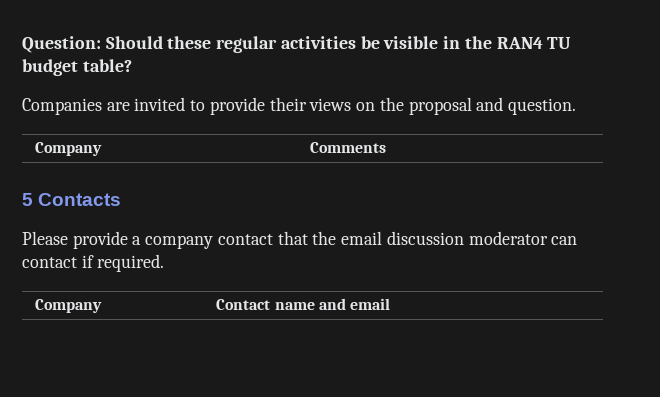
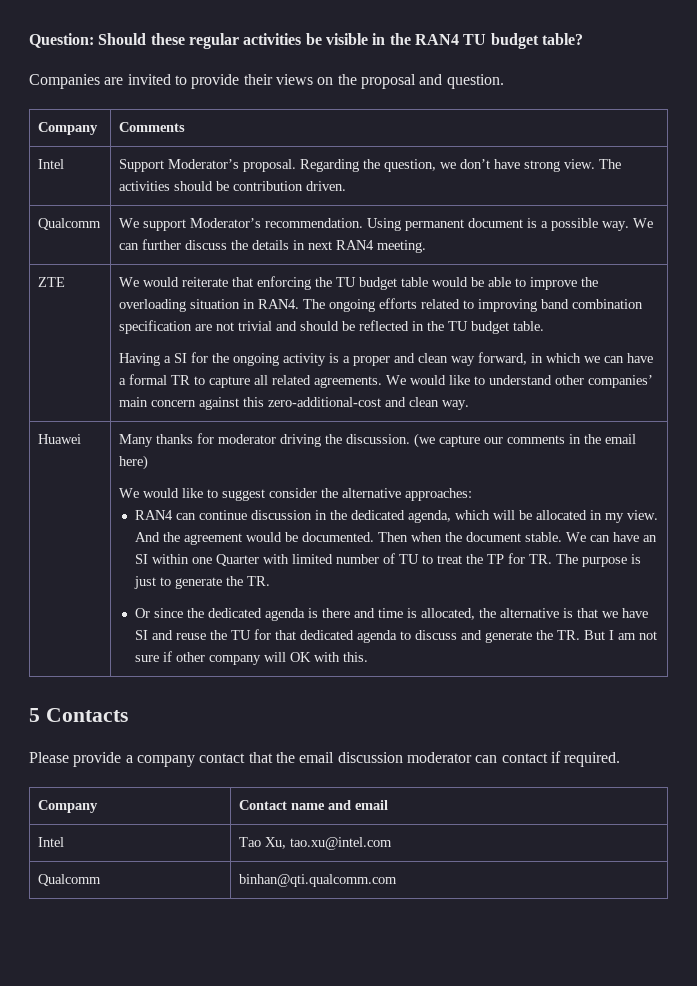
(387, 147) none -> [38,159,65,169] [119,159,622,172] [119,181,347,191] [38,218,102,230] [119,218,654,231] [119,239,427,253] [38,277,66,287] [119,276,599,290] [119,298,644,312] [119,320,545,334] [119,352,654,366] [119,374,654,388] [119,397,470,410] [38,434,82,444] [119,433,637,448] [119,455,149,470] [119,488,473,501] [135,510,659,523] [135,532,658,545] [135,553,642,567] [134,576,271,589] [135,608,649,621] [135,629,658,643] [135,651,369,665] // Intel | Support Moderator’s proposal. Regarding the question, we don’t have strong view. The activities should be contribution driven. // Qualcomm | We support Moderator’s recommendation. Using permanent document is a possible way. We can further discuss the details in next RAN4 meeting. // ZTE | We would reiterate that enforcing the TU budget table would be able to improve the overloading situation in RAN4. The ongoing efforts related to improving band combination specification are not trivial and should be reflected in the TU budget table. // Having a SI for the ongoing activity is a proper and clean way forward, in which we can have a formal TR to capture all related agreements. We would like to understand other companies’ main concern against this zero-additional-cost and clean way. // Huawei | Many thanks for moderator driving the discussion. (we capture our comments in the email here) // We would like to suggest consider the alternative approaches: // RAN4 can continue discussion in the dedicated agenda, which will be allocated in my view. And the agreement would be documented. Then when the document stable. We can have an SI within one Quarter with limited number of TU to treat the TP for TR. The purpose is just to generate the TR. // Or since the dedicated agenda is there and time is allocated, the alternative is that we have SI and reuse the TU for that dedicated agenda to discuss and generate the TR. But I am not sure if other company will OK with this.
(391, 304) none -> [38,837,65,847] [239,837,393,850] [38,874,102,886] [239,874,398,887] // Intel | Tao Xu, tao.xu@intel.com // Qualcomm | binhan@qti.qualcomm.com

